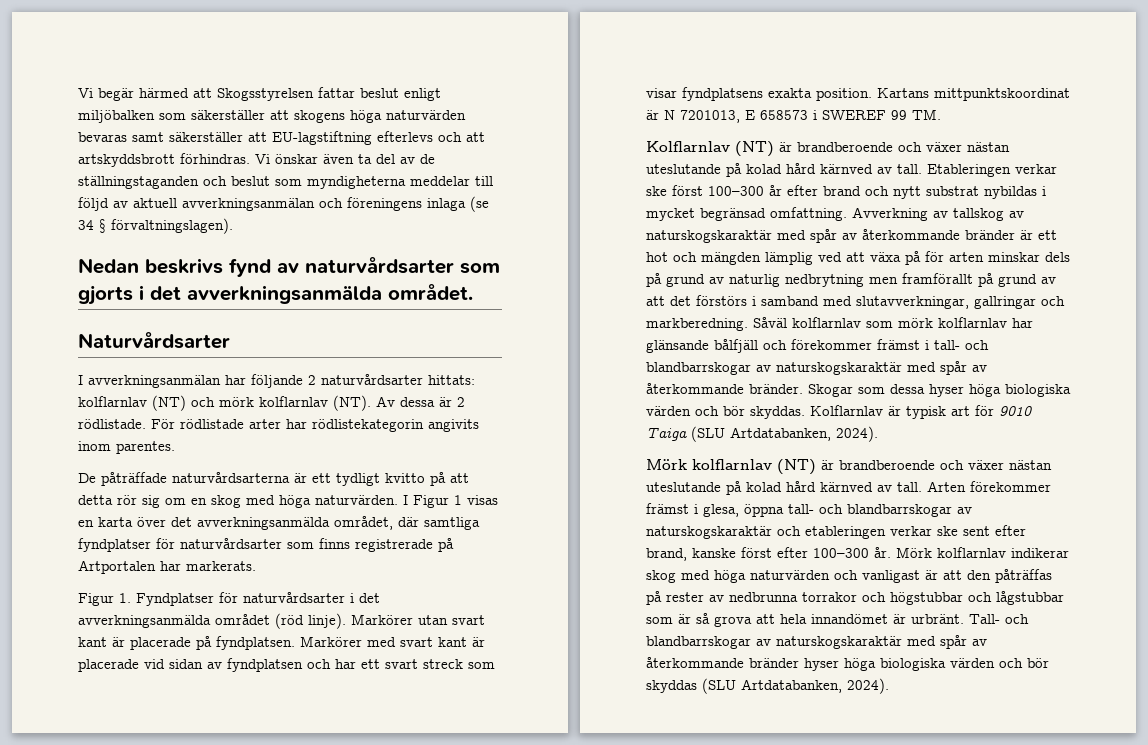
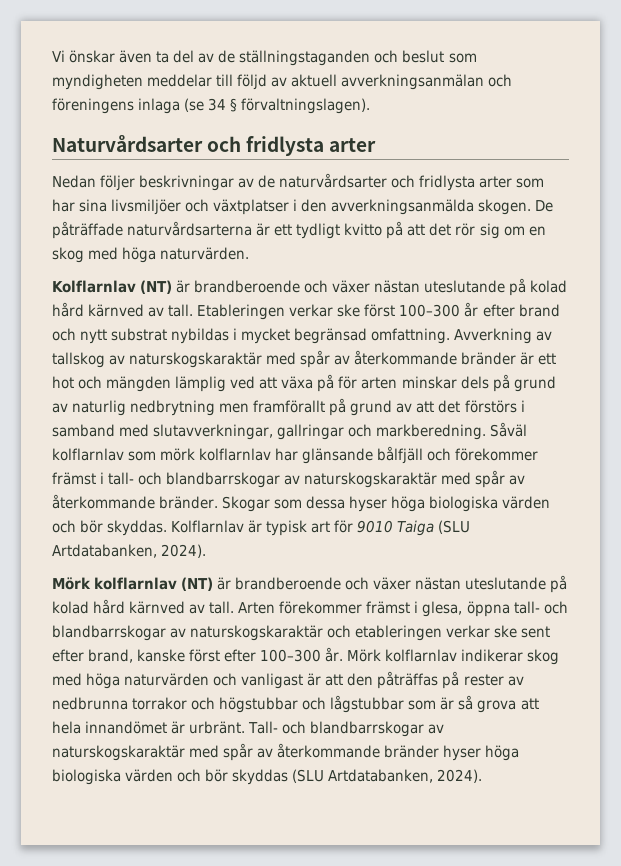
[78,87,441,101] [78,110,466,123] [78,131,485,145] [78,153,270,167] Vi begär härmed att Skogsstyrelsen fattar beslut enligt miljöbalken som säkerställer att skogens höga naturvärden bevaras samt säkerställer att EU-lagstiftning efterlevs och att artskyddsbrott förhindras. Vi -> [52,50,65,62] Vi
[307,176,406,189] myndigheterna -> [52,74,143,90] myndigheten
[78,257,500,277] [78,284,473,305] [78,332,230,349] [78,374,475,388] [78,395,465,411] [78,419,479,432] [78,441,175,454] Nedan beskrivs fynd av naturvårdsarter som gjorts i det avverkningsanmälda området. // Naturvårdsarter // I avverkningsanmälan har följande 2 naturvårdsarter hittats: kolflarnlav (NT) och mörk kolflarnlav (NT). Av dessa är 2 rödlistade. För rödlistade arter har rödlistekategorin angivits inom parentes. // -> [52,135,377,156] [52,173,545,191] [52,199,532,215] Naturvårdsarter och fridlysta arter // Nedan följer beskrivningar av de naturvårdsarter och fridlysta arter som har sina livsmiljöer och växtplatser i den avverkningsanmälda skogen.
[78,495,113,505] detta -> [429,223,452,236] det
[403,495,498,508] [78,516,480,530] [78,538,454,552] [78,560,256,574] [78,592,380,606] [78,613,485,629] [78,636,485,650] [78,658,495,672] [646,87,1070,101] [646,109,941,123] I Figur 1 visas en karta över det avverkningsanmälda området, där samtliga fyndplatser för naturvårdsarter som finns registrerade på Artportalen har markerats. // Figur 1. Fyndplatser för naturvårdsarter i det avverkningsanmälda området (röd linje). Markörer utan svart kant är placerade på fyndplatsen. Markörer med svart kant är placerade vid sidan av fyndplatsen och har ett svart streck som visar fyndplatsens exakta position. Kartans mittpunktskoordinat är N 7201013, E 658573 i SWEREF 99 TM. -> (250, 253) none

